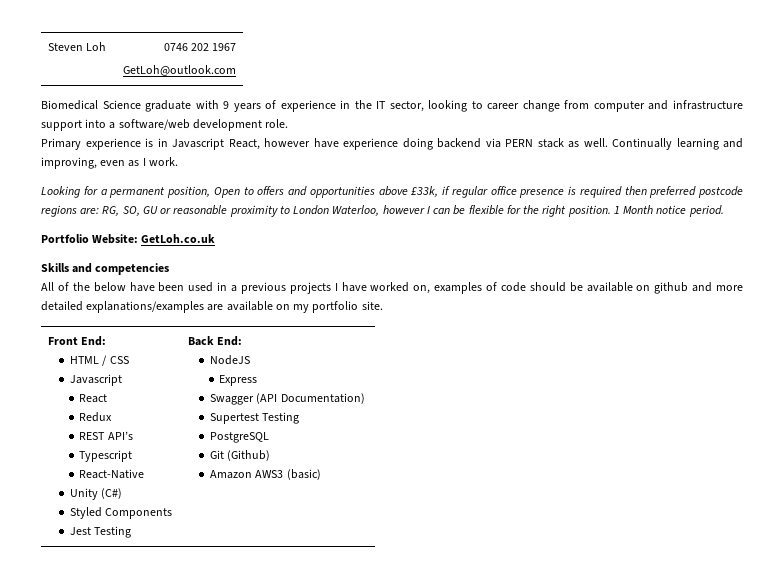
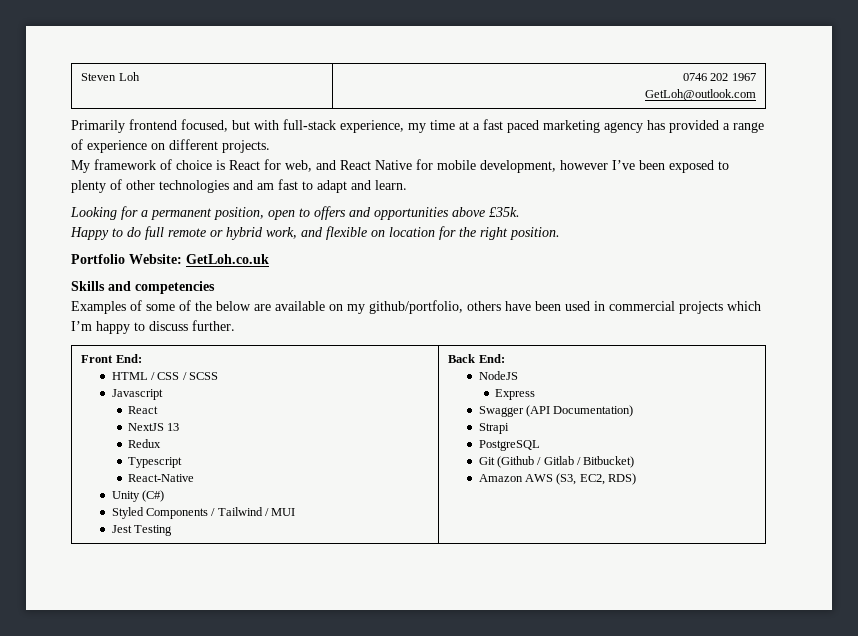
[41,100,743,112] [41,119,289,131] [41,138,743,150] [41,157,178,169] Biomedical Science graduate with 9 years of experience in the IT sector, looking to career change from computer and infrastructure support into a software/web development role. // Primary experience is in Javascript React, however have experience doing backend via PERN stack as well. Continually learning and improving, even as I work. -> [71,119,764,133] [71,139,270,153] [71,159,729,173] [71,179,407,193] Primarily frontend focused, but with full-stack experience, my time at a fast paced marketing agency has provided a range of experience on different projects. // My framework of choice is React for web, and React Native for mobile development, however I’ve been exposed to plenty of other technologies and am fast to adapt and learn.
[213,187,240,198] Open -> [268,210,295,220] open
[411,186,743,198] [41,205,504,217] £33k, if regular office presence is required then preferred postcode regions are: RG, SO, GU or reasonable proximity to London Waterloo, however I can be flexible -> [489,207,520,217] [70,226,435,240] £35k. // Happy to do full remote or hybrid work, and flexible on location
[613,205,724,217] 1 Month notice period. -> (560, 233) none
[41,282,743,294] [41,301,383,313] All of the below have been used in a previous projects I have worked on, examples of code should be available on github and more detailed explanations/examples are available on my portfolio site. -> [71,300,761,314] [71,320,235,334] Examples of some of the below are available on my github/portfolio, others have been used in commercial projects which I’m happy to discuss further.
(129, 360) none -> [182,372,219,380] / SCSS
(108, 398) none -> [128,423,180,431] // NextJS 13
[79,431,133,440] // REST API’s -> (162, 443) none
(173, 513) none -> [211,507,296,516] / Tailwind / MUI
[210,412,300,424] Supertest Testing -> [478,423,509,434] Strapi
[227,450,271,461] [210,469,321,480] (Github) // Amazon AWS3 (basic) -> [496,456,635,468] [478,473,637,485] (Github / Gitlab / Bitbucket) // Amazon AWS (S3, EC2, RDS)

